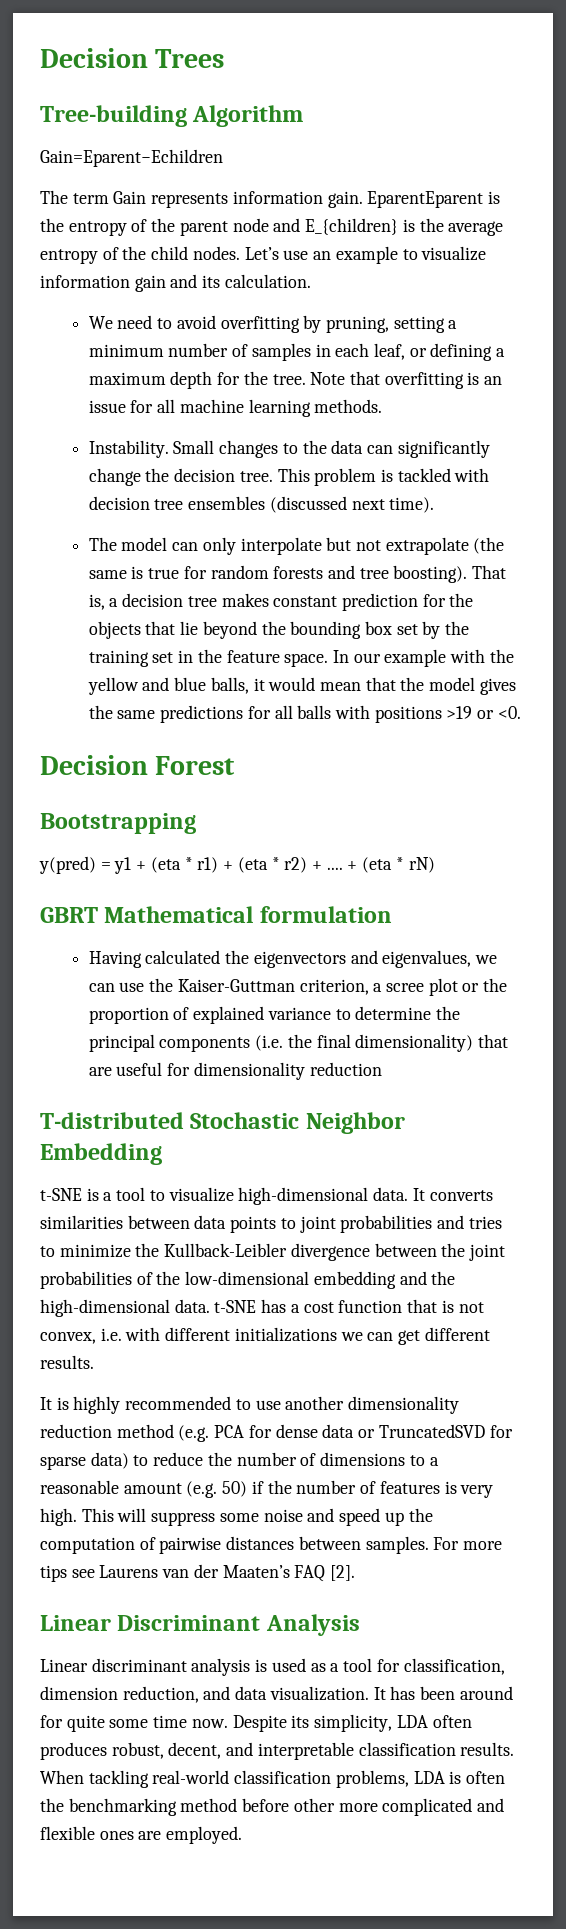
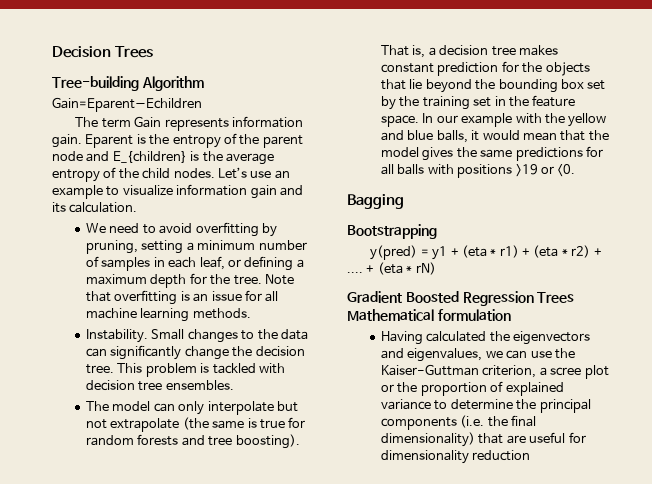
[367,191,484,208] EparentEparent -> [85,134,134,148] Eparent
[188,496,435,513] ensembles (discussed next time). -> [165,380,234,390] ensembles.
[40,755,236,775] Decision Forest -> [347,194,404,209] Bagging
[40,907,98,923] GBRT -> [347,291,575,306] Gradient Boosted Regression Trees
[40,1112,405,1134] [40,1143,162,1165] [40,1187,493,1205] [40,1215,502,1233] [40,1243,506,1261] [40,1271,456,1289] [40,1299,484,1317] [40,1327,490,1345] [40,1355,94,1369] [40,1396,460,1414] [40,1424,513,1442] [40,1452,439,1470] [40,1480,494,1498] [40,1508,433,1526] [40,1536,503,1554] [40,1564,356,1582] [40,1614,360,1636] [40,1658,505,1676] [40,1686,513,1703] [40,1714,472,1732] [40,1742,515,1760] [40,1770,506,1788] [40,1798,505,1816] [40,1826,243,1844] // T-distributed Stochastic Neighbor Embedding // t-SNE is a tool to visualize high-dimensional data. It converts similarities between data points to joint probabilities and tries to minimize the Kullback-Leibler divergence between the joint probabilities of the low-dimensional embedding and the high-dimensional data. t-SNE has a cost function that is not convex, i.e. with different initializations we can get different results. // It is highly recommended to use another dimensionality reduction method (e.g. PCA for dense data or TruncatedSVD for sparse data) to reduce the number of dimensions to a reasonable amount (e.g. 50) if the number of features is very high. This will suppress some noise and speed up the computation of pairwise distances between samples. For more tips see Laurens van der Maaten’s FAQ [2]. // Linear Discriminant Analysis // Linear discriminant analysis is used as a tool for classification, dimension reduction, and data visualization. It has been around for quite some time now. Despite its simplicity, LDA often produces robust, decent, and interpretable classification results. When tackling real-world classification problems, LDA is often the benchmarking method before other more complicated and flexible ones are employed. -> (531, 455) none

